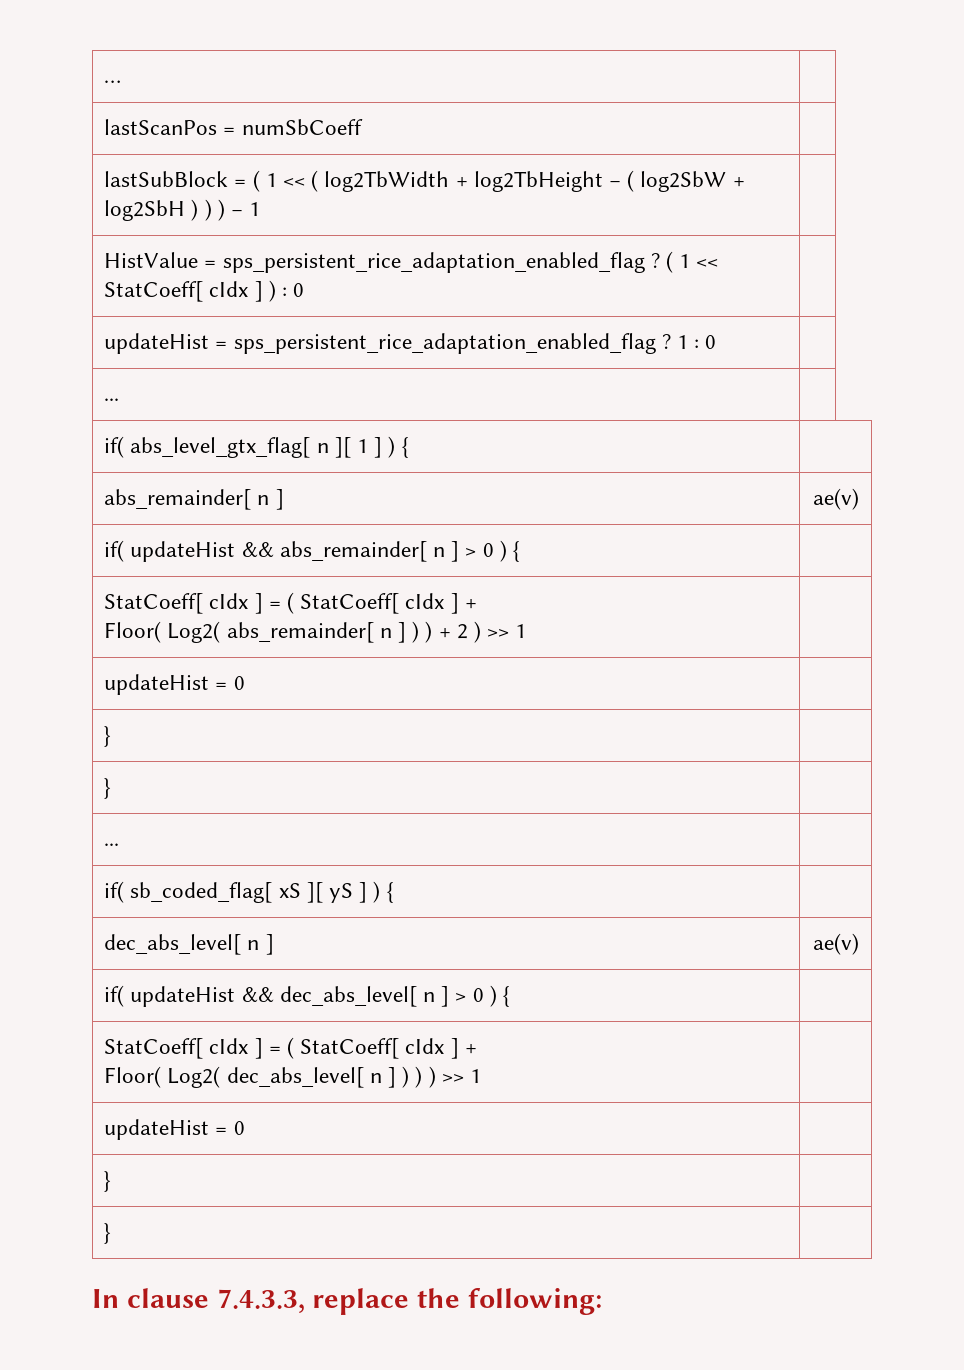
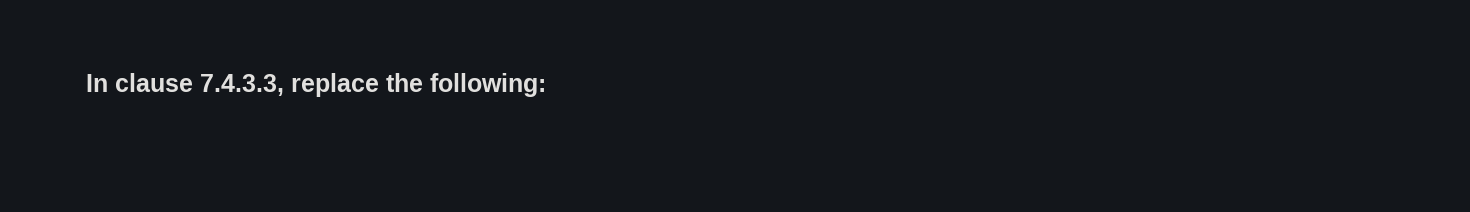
[104,80,122,83] [104,119,363,135] [104,170,745,192] [104,199,261,221] [104,251,719,273] [104,280,305,302] [104,333,717,354] [104,398,120,401] [104,436,409,458] [104,489,284,510] [812,488,859,510] [104,540,520,562] [104,592,477,614] [104,621,527,643] [104,674,245,695] [104,726,112,747] [104,778,112,799] [104,843,120,846] [104,881,394,903] [104,934,274,955] [812,933,859,955] [104,985,510,1007] [104,1037,477,1059] [104,1066,481,1088] [104,1119,245,1140] [104,1171,112,1192] [104,1223,112,1244] … | // lastScanPos = numSbCoeff | // lastSubBlock = ( 1 << ( log2TbWidth + log2TbHeight − ( log2SbW + log2SbH ) ) ) − 1 | // HistValue = sps_persistent_rice_adaptation_enabled_flag ? ( 1 << StatCoeff[ cIdx ] ) : 0 | // updateHist = sps_persistent_rice_adaptation_enabled_flag ? 1 : 0 | // ... | // if( abs_level_gtx_flag[ n ][ 1 ] ) { | // abs_remainder[ n ] | ae(v) // if( updateHist && abs_remainder[ n ] > 0 ) { | // StatCoeff[ cIdx ] = ( StatCoeff[ cIdx ] + // Floor( Log2( abs_remainder[ n ] ) ) + 2 ) >> 1 | // updateHist = 0 | // } | // } | // ... | // if( sb_coded_flag[ xS ][ yS ] ) { | // dec_abs_level[ n ] | ae(v) // if( updateHist && dec_abs_level[ n ] > 0 ) { | // StatCoeff[ cIdx ] = ( StatCoeff[ cIdx ] + // Floor( Log2( dec_abs_level[ n ] ) ) ) >> 1 | // updateHist = 0 | // } | // } | // -> (86, 83) none

